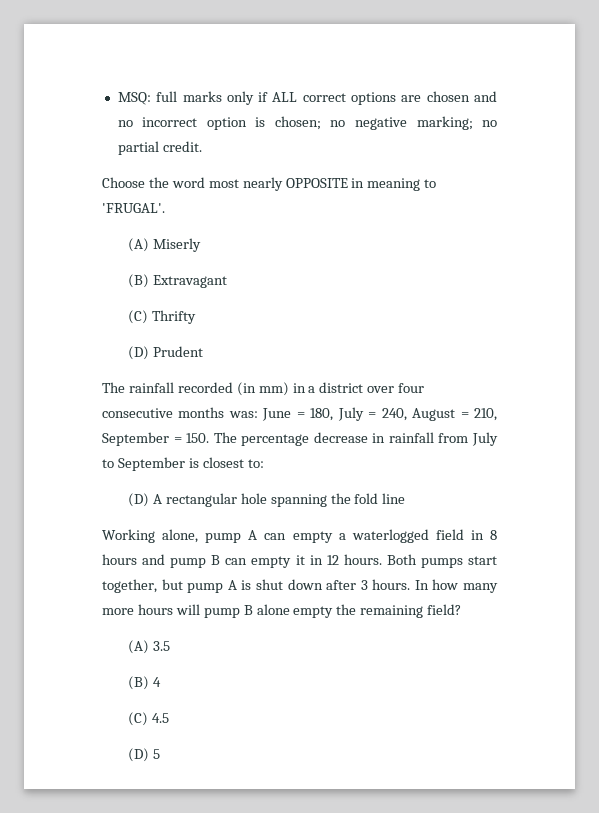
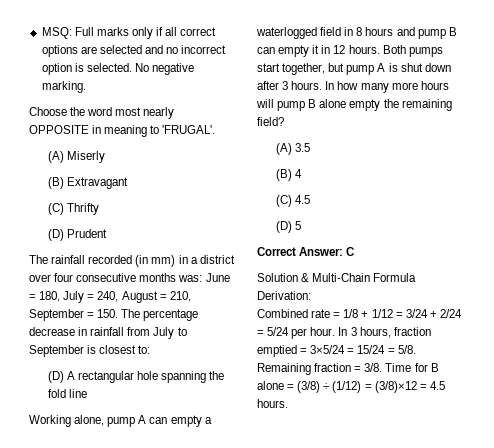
[156,91,178,102] full -> [74,27,94,36] Full
[272,92,298,102] ALL -> [165,27,178,36] all
[426,91,470,102] chosen -> [99,45,142,54] selected
[274,116,497,130] [117,141,202,155] chosen; no negative marking; no partial credit. -> [86,63,195,75] [41,81,86,93] selected. No negative marking.
(160, 754) none -> [257,247,355,256] [257,273,417,282] [257,291,311,300] [257,309,462,318] [257,327,431,339] [257,345,416,357] [257,363,439,375] [257,381,445,393] [257,399,288,408] // Correct Answer: C // Solution & Multi-Chain Formula Derivation: // Combined rate = 1/8 + 1/12 = 3/24 + 2/24 = 5/24 per hour. In 3 hours, fraction emptied = 3×5/24 = 15/24 = 5/8. Remaining fraction = 3/8. Time for B alone = (3/8) ÷ (1/12) = (3/8)×12 = 4.5 hours.

